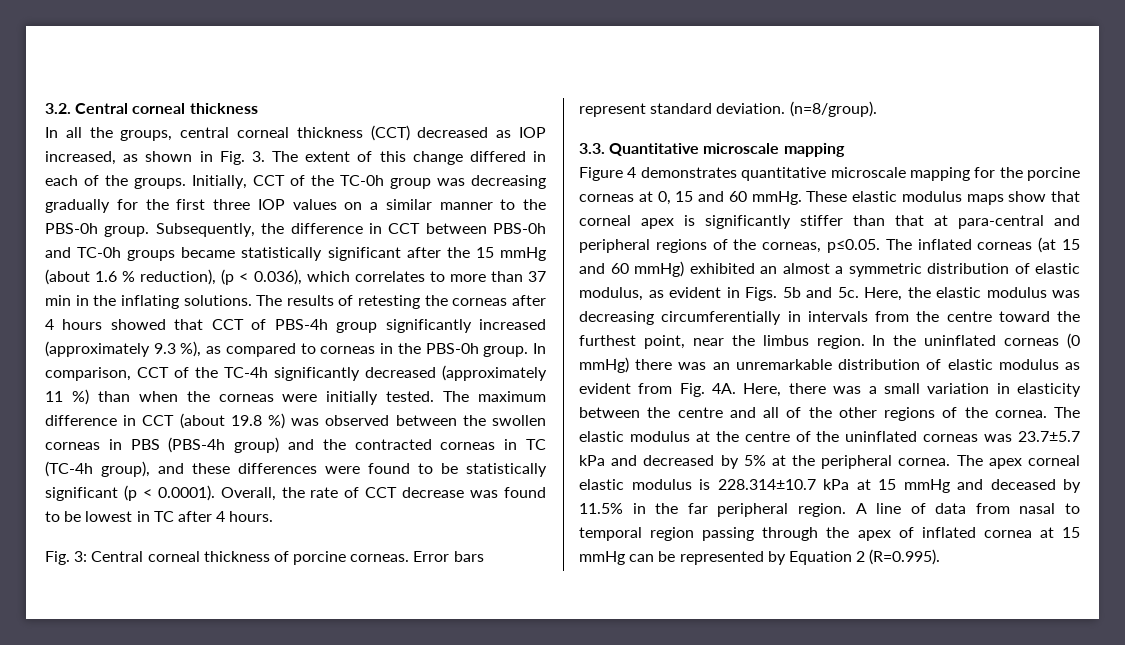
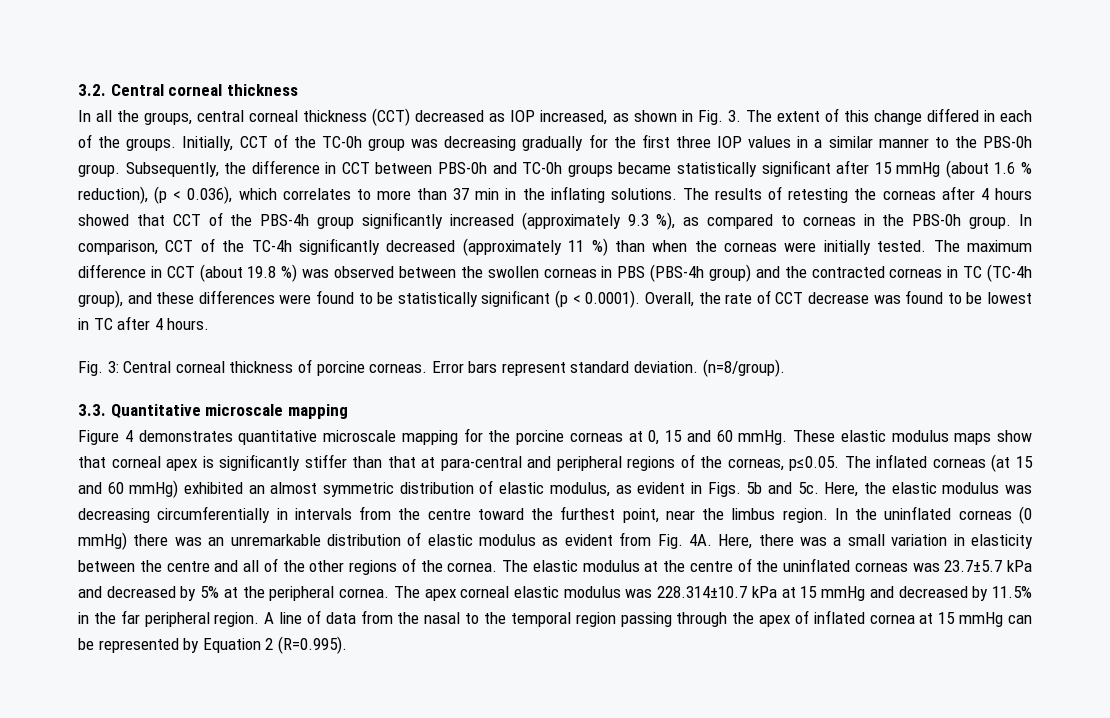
[344,202,363,210] on -> [797,136,809,148] in
[446,247,470,258] the -> (870, 167) none
(267, 324) none -> [230,214,253,226] the
[835,266,843,274] a -> (318, 488) none
[699,479,710,490] is -> [625,589,653,598] was
[990,479,1056,490] deceased -> [898,586,968,598] decreased
(1010, 508) none -> [397,612,420,624] the
(1080, 508) none -> [484,612,507,624] the

